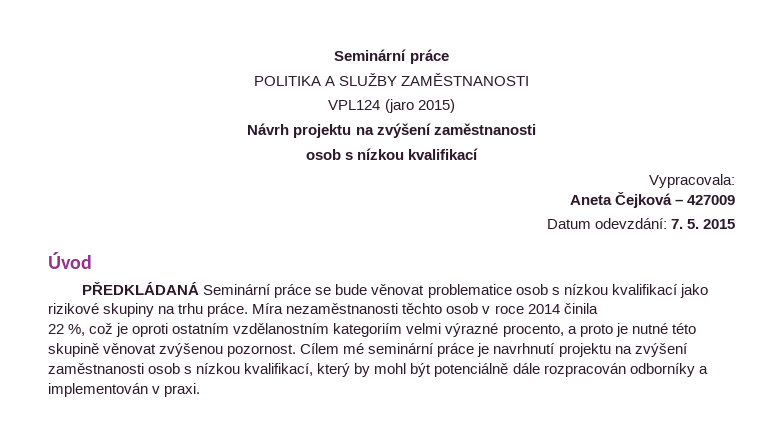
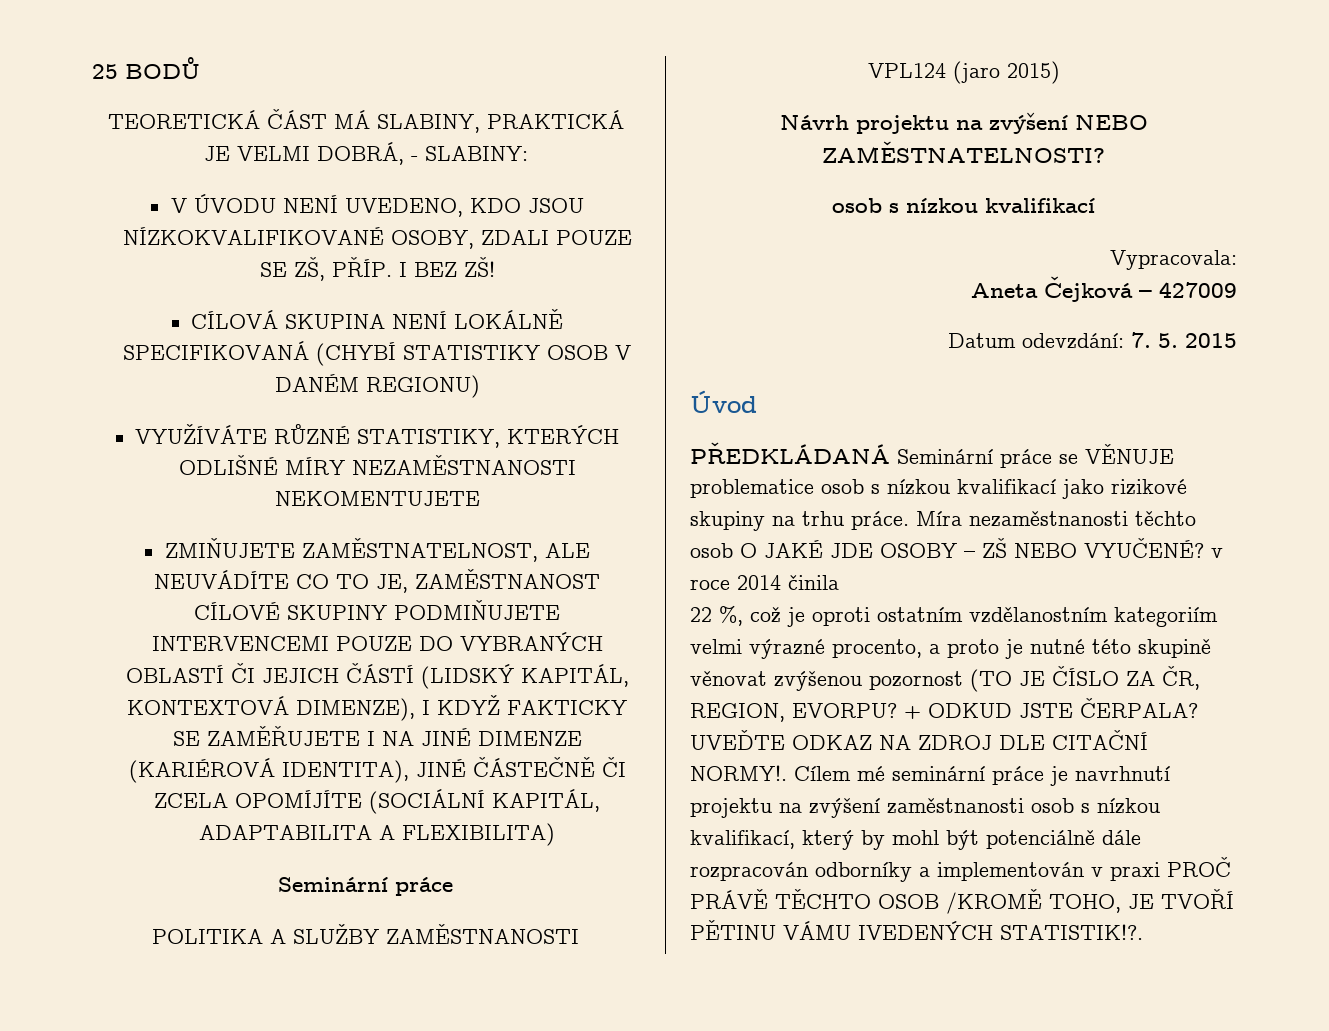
(334, 55) none -> [92,57,200,79] [107,109,624,133] [203,142,528,165] [170,194,584,217] [122,227,632,249] [259,257,495,281] [191,308,564,329] [123,341,632,366] [274,374,480,398] [135,423,620,448] [178,454,576,475] [274,491,480,506] [164,537,590,562] [154,568,601,593] [194,599,561,620] [151,632,603,651] [125,663,629,689] [127,694,628,721] [172,725,582,746] [128,756,626,783] [154,789,601,814] [199,823,556,846] 25 BODŮ // TEORETICKÁ ČÁST MÁ SLABINY, PRAKTICKÁ JE VELMI DOBRÁ, - SLABINY: // V ÚVODU NENÍ UVEDENO, KDO JSOU NÍZKOKVALIFIKOVANÉ OSOBY, ZDALI POUZE SE ZŠ, PŘÍP. I BEZ ZŠ! // CÍLOVÁ SKUPINA NENÍ LOKÁLNĚ SPECIFIKOVANÁ (CHYBÍ STATISTIKY OSOB V DANÉM REGIONU) // VYUŽÍVÁTE RŮZNÉ STATISTIKY, KTERÝCH ODLIŠNÉ MÍRY NEZAMĚSTNANOSTI NEKOMENTUJETE // ZMIŇUJETE ZAMĚSTNATELNOST, ALE NEUVÁDÍTE CO TO JE, ZAMĚSTNANOST CÍLOVÉ SKUPINY PODMIŇUJETE INTERVENCEMI POUZE DO VYBRANÝCH OBLASTÍ ČI JEJICH ČÁSTÍ (LIDSKÝ KAPITÁL, KONTEXTOVÁ DIMENZE), I KDYŽ FAKTICKY SE ZAMĚŘUJETE I NA JINÉ DIMENZE (KARIÉROVÁ IDENTITA), JINÉ ČÁSTEČNĚ ČI ZCELA OPOMÍJÍTE (SOCIÁLNÍ KAPITÁL, ADAPTABILITA A FLEXIBILITA) //
[433,123,536,135] zaměstnanosti -> [1074,115,1148,130] [822,141,1105,163] NEBO ZAMĚSTNATELNOSTI?
[335,284,425,295] bude věnovat -> [1085,443,1174,464] VĚNUJE
(479, 308) none -> [740,538,1204,558] O JAKÉ JDE OSOBY – ZŠ NEBO VYUČENÉ?
[227,344,297,357] pozornost. -> [869,666,1200,692] [690,698,1198,722] [690,729,1148,750] [690,765,787,781] pozornost (TO JE ČÍSLO ZA ČR, REGION, EVORPU? + ODKUD JSTE ČERPALA? UVEĎTE ODKAZ NA ZDROJ DLE CITAČNÍ NORMY!.
[164,383,201,397] praxi. -> [1110,857,1231,881] [690,888,1234,914] [690,919,1143,940] praxi PROČ PRÁVĚ TĚCHTO OSOB /KROMĚ TOHO, JE TVOŘÍ PĚTINU VÁMU IVEDENÝCH STATISTIK!?.

